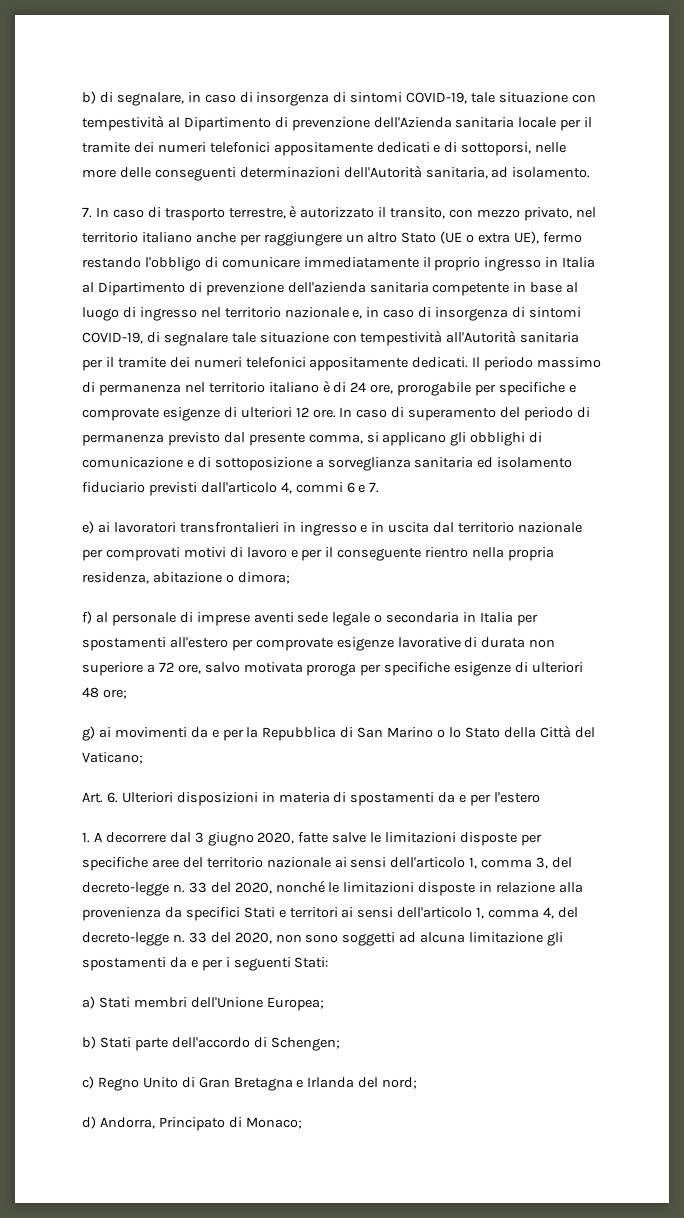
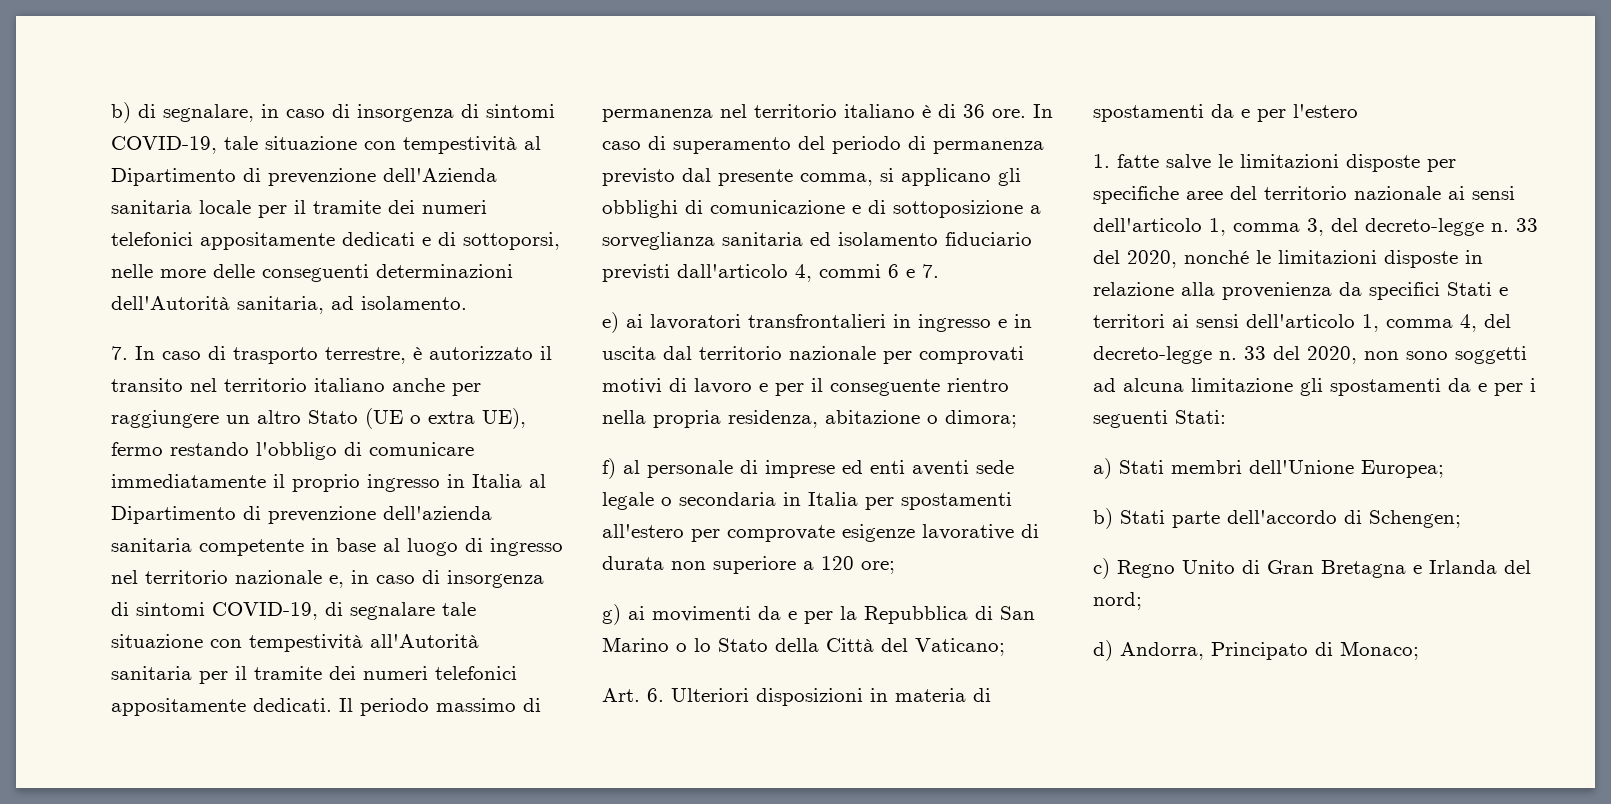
[390,207,572,221] transito, con mezzo privato, -> [111,378,183,392] transito
[350,382,576,396] [82,407,309,421] 24 ore, prorogabile per specifiche e comprovate esigenze di ulteriori 12 -> [963,104,985,118] 36
(250, 619) none -> [842,460,905,474] ed enti
[158,662,584,676] [82,687,99,698] 72 ore, salvo motivata proroga per specifiche esigenze di ulteriori 48 -> [821,556,854,570] 120
[93,832,295,846] A decorrere dal 3 giugno 2020, -> (1110, 161) none

